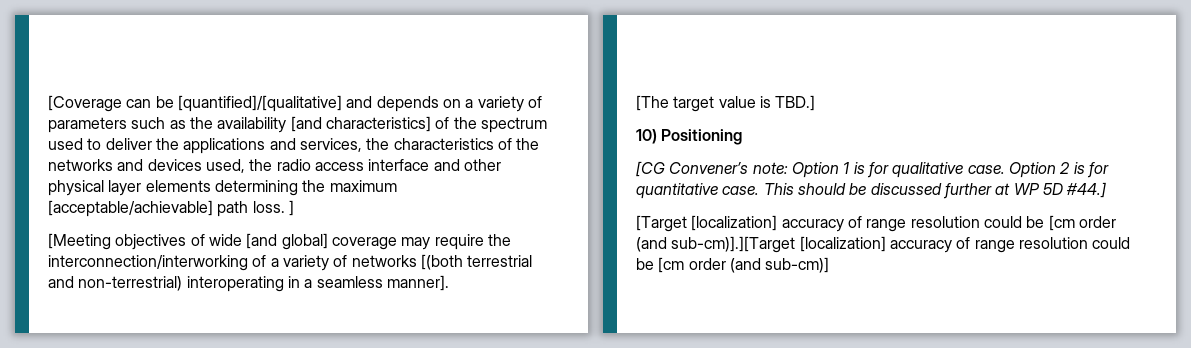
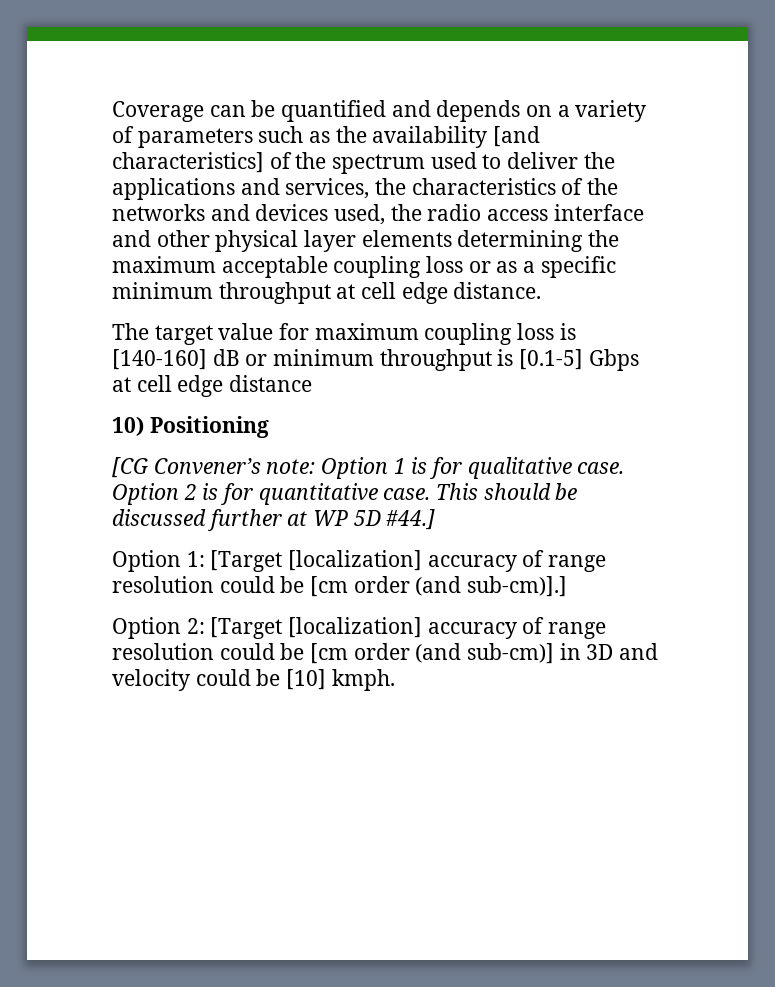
[48,95,122,112] [Coverage -> [112,101,204,122] Coverage
[177,95,342,112] [quantified]/[qualitative] -> [281,100,387,122] quantified
[48,200,294,217] [48,233,511,250] [48,254,533,271] [48,275,449,292] [636,95,816,112] [acceptable/achievable] path loss. ] // [Meeting objectives of wide [and global] coverage may require the interconnection/interworking of a variety of networks [(both terrestrial and non-terrestrial) interoperating in a seamless manner]. // [The target value is TBD.] -> [221,256,616,278] [112,282,542,304] [112,323,576,345] [112,349,639,371] [112,375,313,397] acceptable coupling loss or as a specific minimum throughput at cell edge distance. // The target value for maximum coupling loss is [140-160] dB or minimum throughput is [0.1-5] Gbps at cell edge distance
(1107, 190) none -> [112,550,205,572] Option 1:
[671,236,796,253] sub-cm)].][Target -> [467,576,568,597] [112,617,283,639] sub-cm)].] // Option 2: [Target
(830, 265) none -> [559,643,659,660] [112,669,395,691] in 3D and velocity could be [10] kmph.

